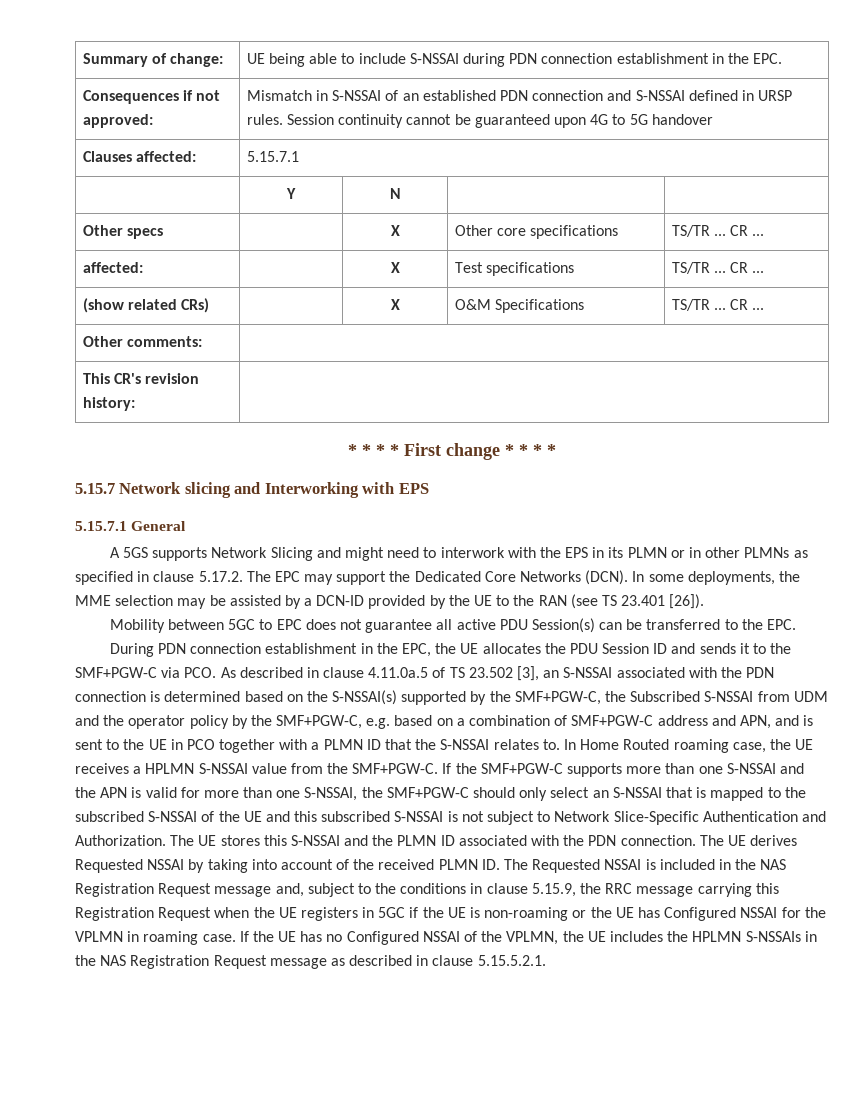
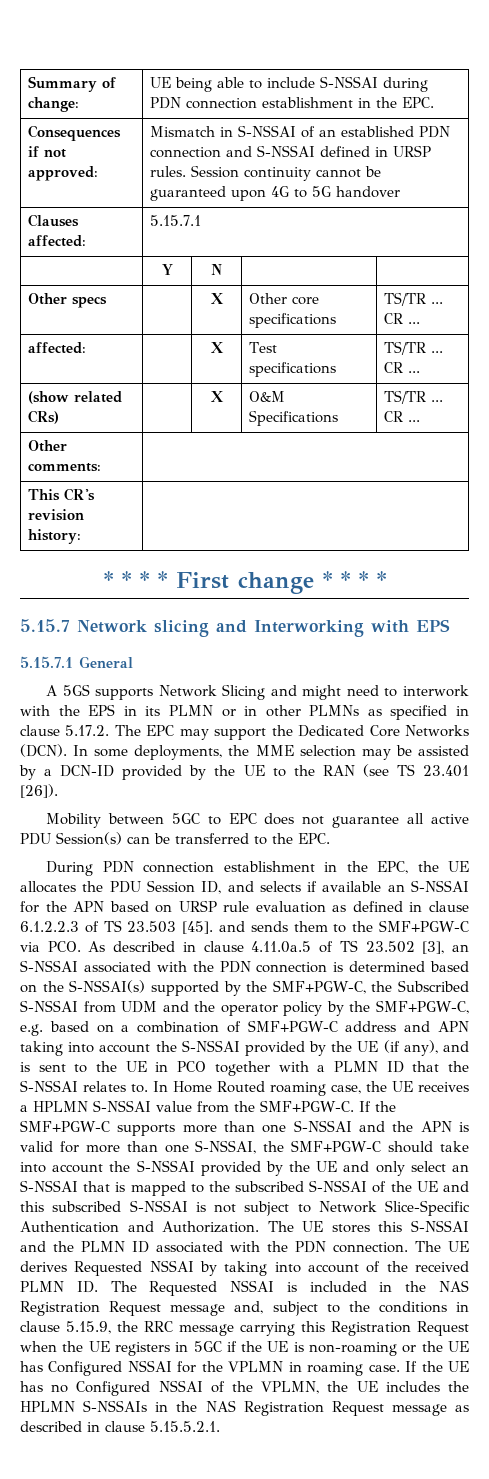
[653,643,668,654] ID -> [201,880,470,894] [20,900,469,913] [20,920,214,934] ID, and selects if available an S-NSSAI for the APN based on URSP rule evaluation as defined in clause 6.1.2.2.3 of TS 23.503 [45].
[739,643,750,654] it -> [293,921,328,932] them
[739,715,771,729] APN, -> [437,1021,469,1032] [20,1040,438,1056] APN taking into account the S-NSSAI provided by the UE (if any),
(516, 792) none -> [440,1141,470,1152] [20,1160,370,1176] take into account the S-NSSAI provided by the UE and

